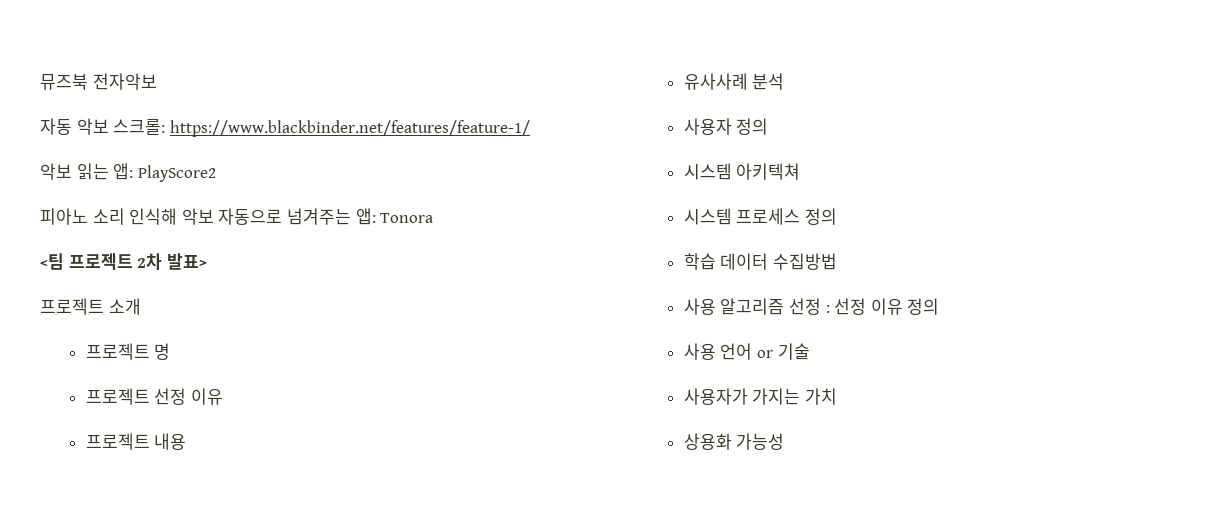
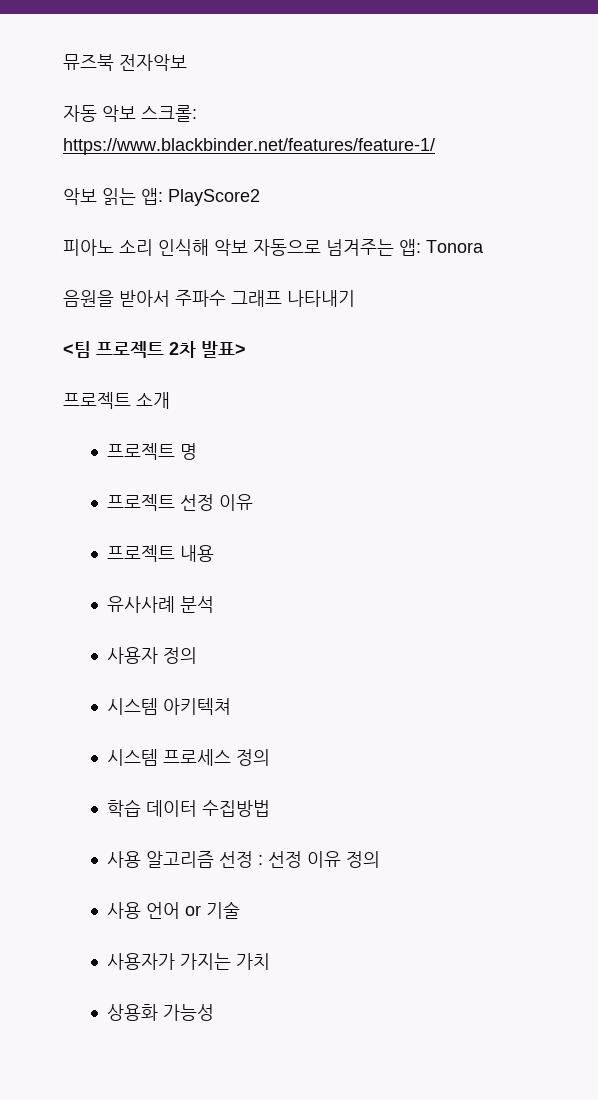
(434, 218) none -> [63,290,355,307] // 음원을 받아서 주파수 그래프 나타내기

